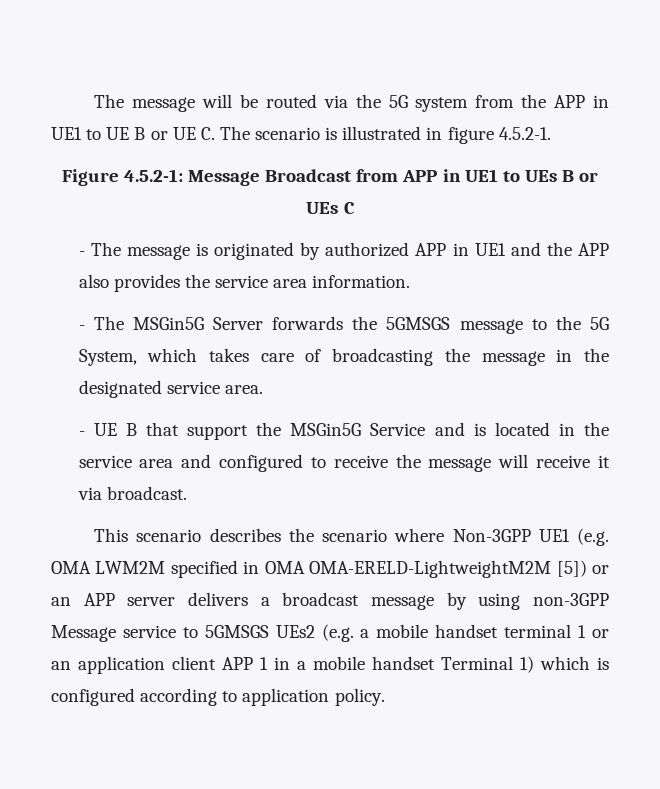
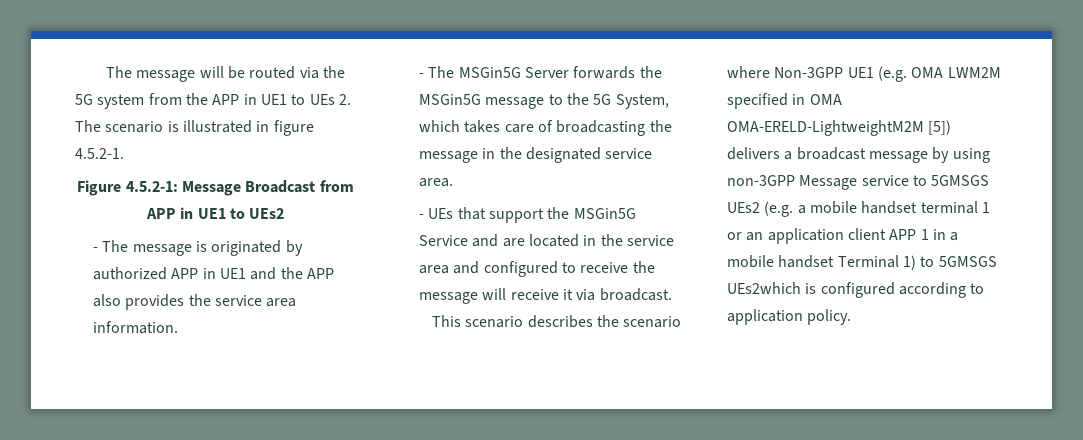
[106,127,215,140] UE B or UE C. -> [309,94,351,105] UEs 2.
[524,170,599,182] [306,202,355,214] UEs B or UEs C -> [249,208,285,219] UEs2
[386,317,451,330] 5GMSGS -> [419,94,482,105] MSGin5G
[93,423,137,436] UE B -> [428,208,454,219] UEs
[473,423,486,436] is -> [502,238,525,247] are
[592,565,610,574] [51,593,176,606] or an APP server -> (952, 127) none
[540,656,590,670] which -> [920,256,997,267] [727,282,801,294] to 5GMSGS UEs2which

